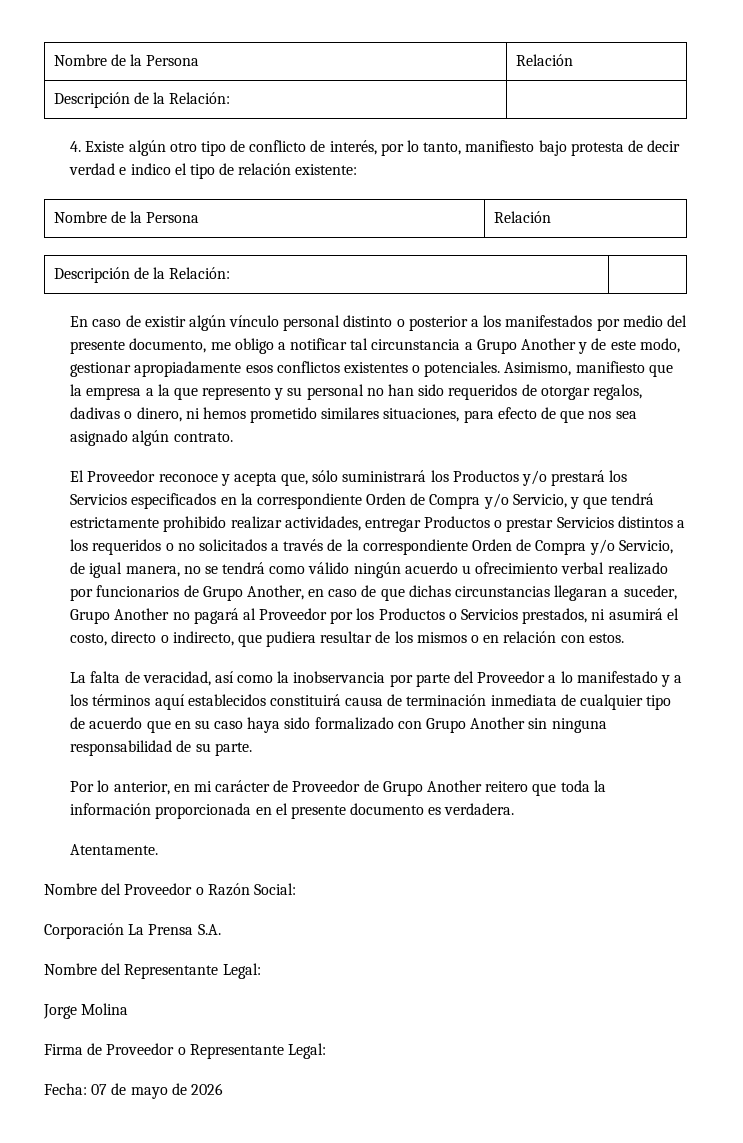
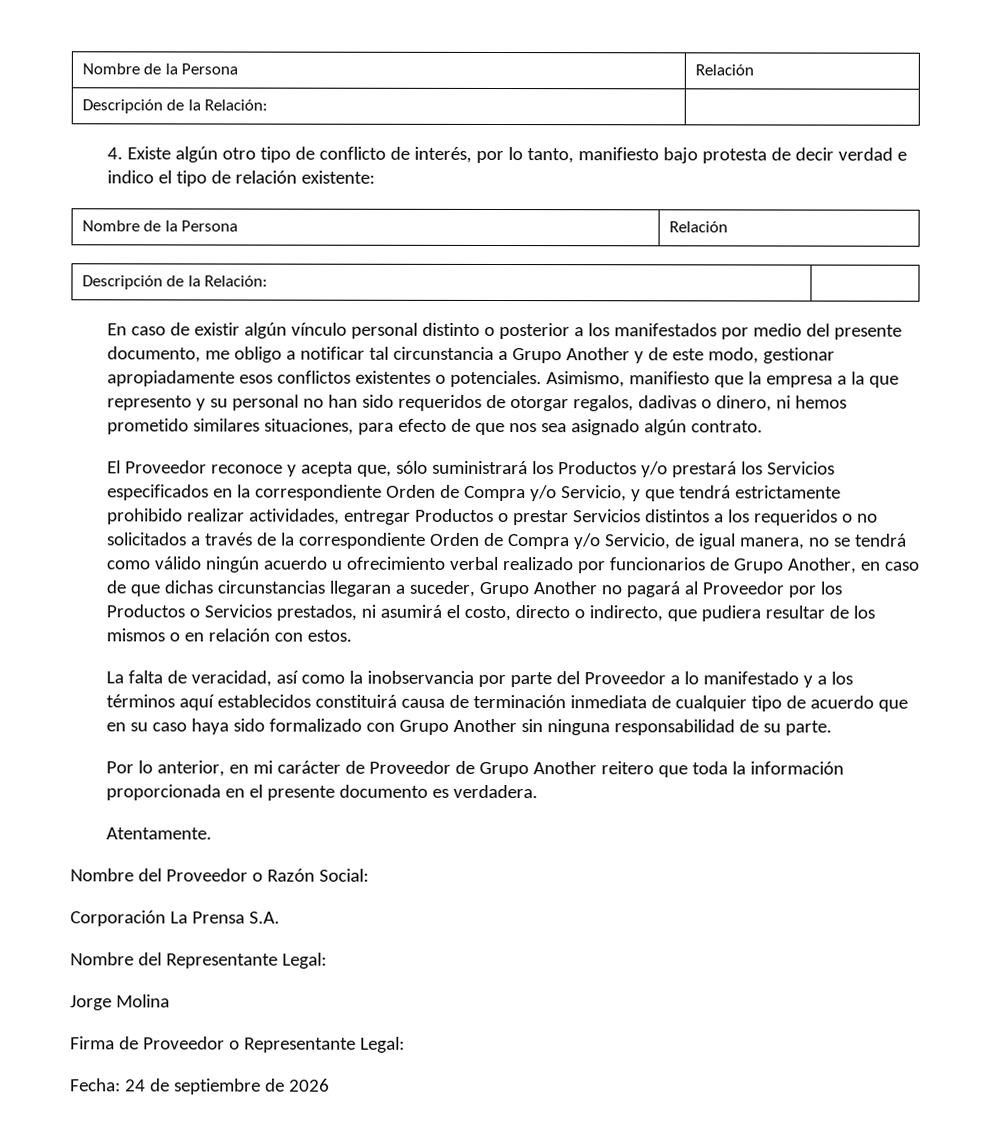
[91,1083,168,1099] 07 de mayo -> [124,1078,261,1095] 24 de septiembre

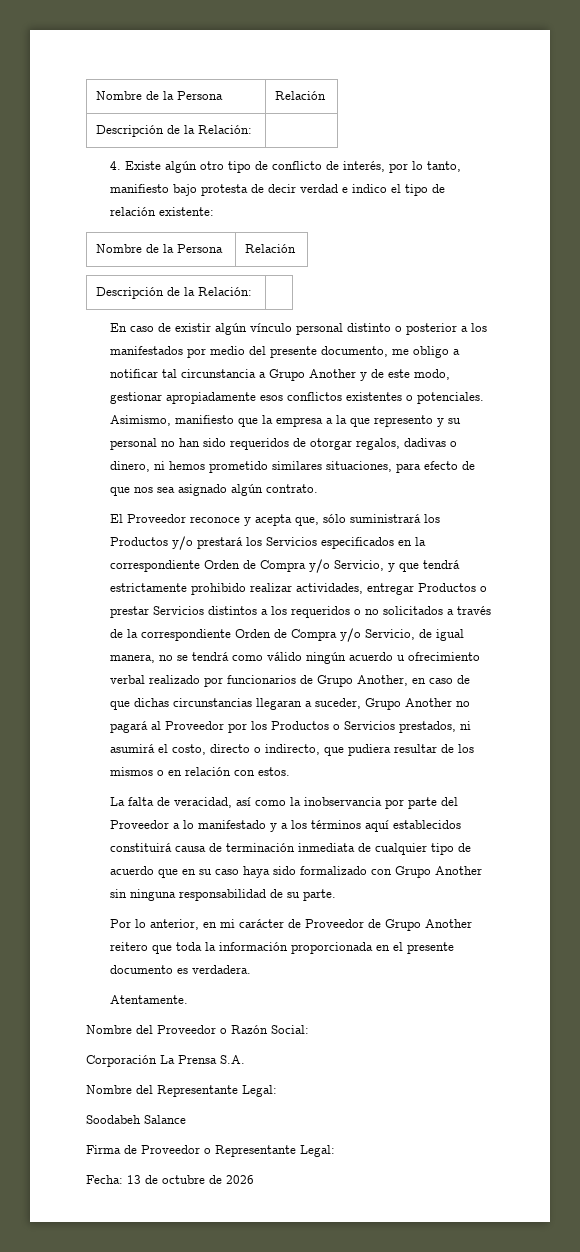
[70,994,170,1011] Jorge Molina -> [86,1115,186,1124] Soodabeh Salance
[124,1078,261,1095] 24 de septiembre -> [127,1175,205,1184] 13 de octubre

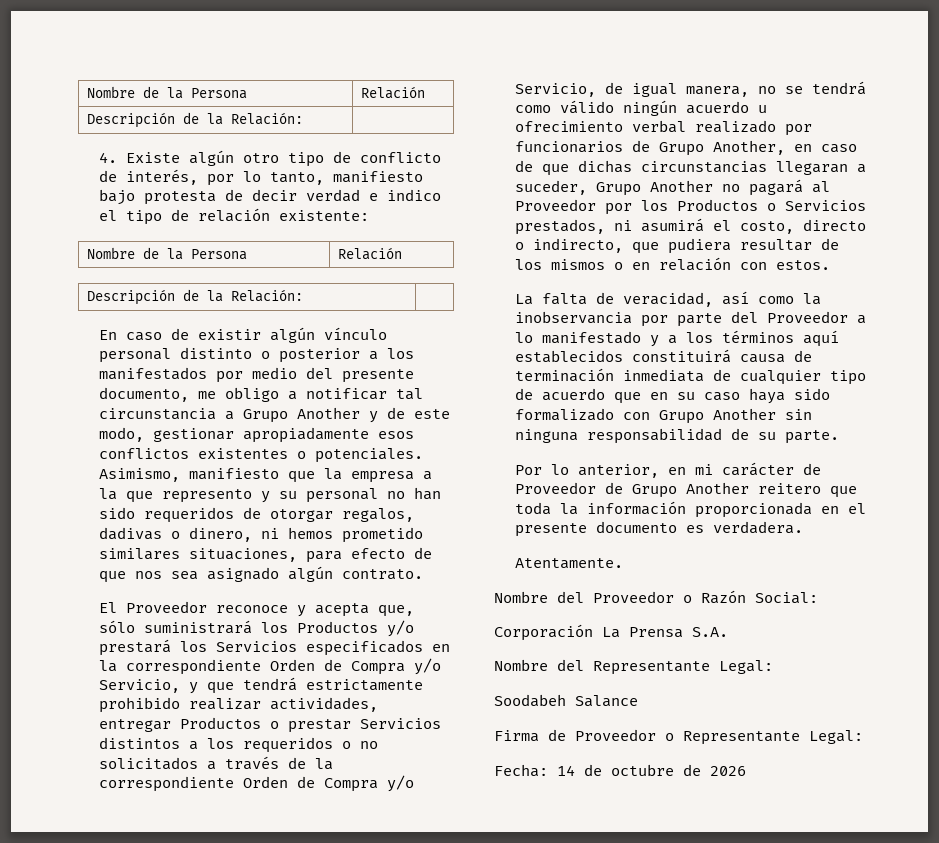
[127,1175,141,1184] 13 -> [557,765,575,776] 14

